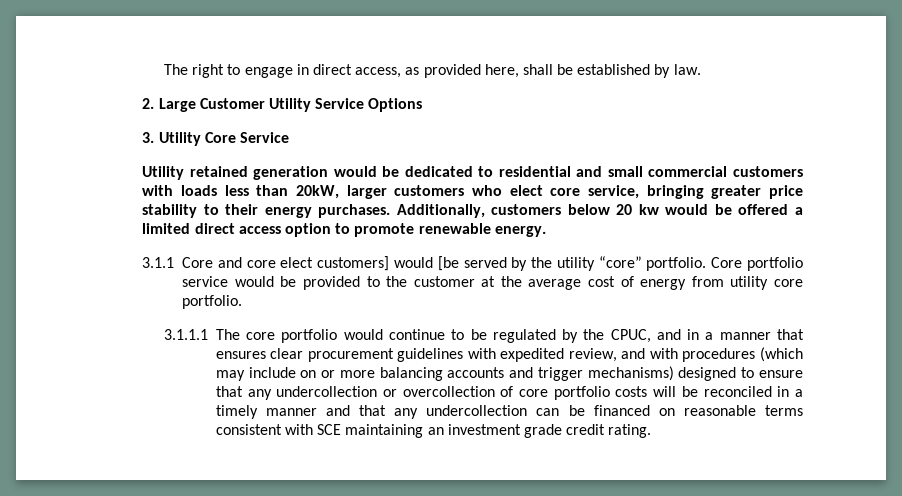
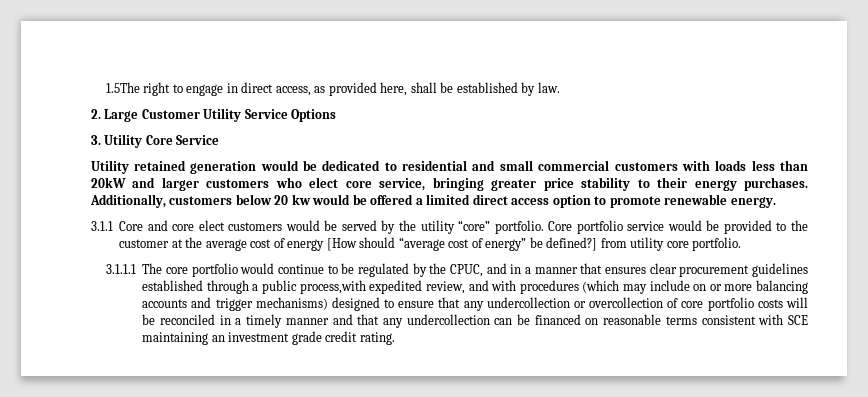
[164,64,189,75] The -> [105,82,140,93] 1.5The
[296,185,340,199] 20kW, -> [90,177,156,188] 20kW and
[317,256,459,271] customers] would [be -> [228,220,338,231] customers would be
(687, 284) none -> [326,237,598,251] [How should “average cost of energy” be defined?]
[467,348,496,359] with -> [142,280,366,294] established through a public process,with

